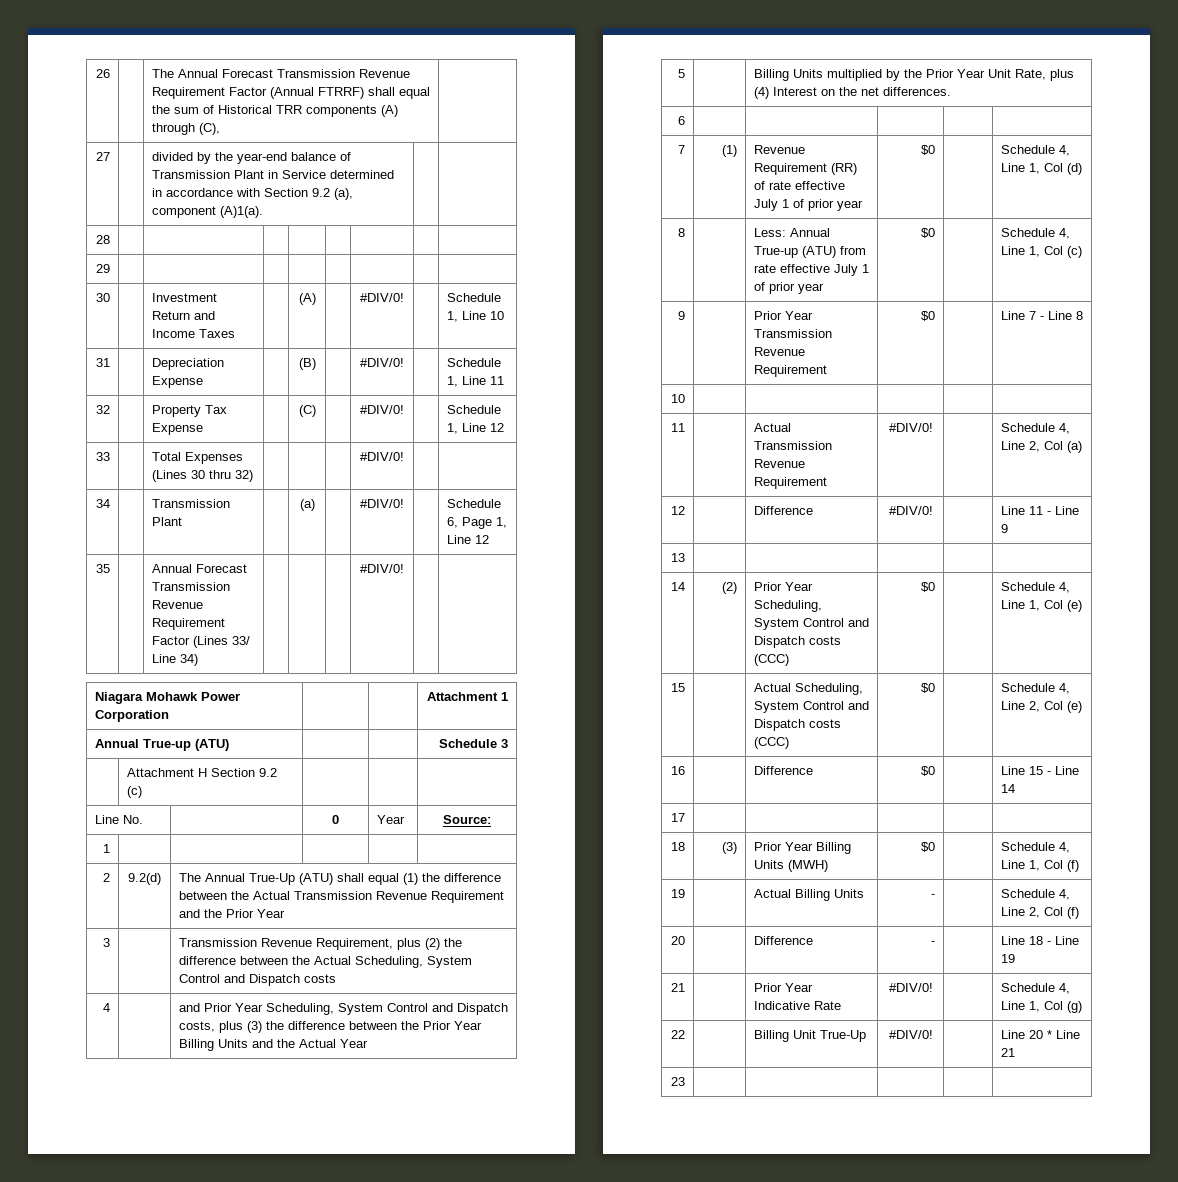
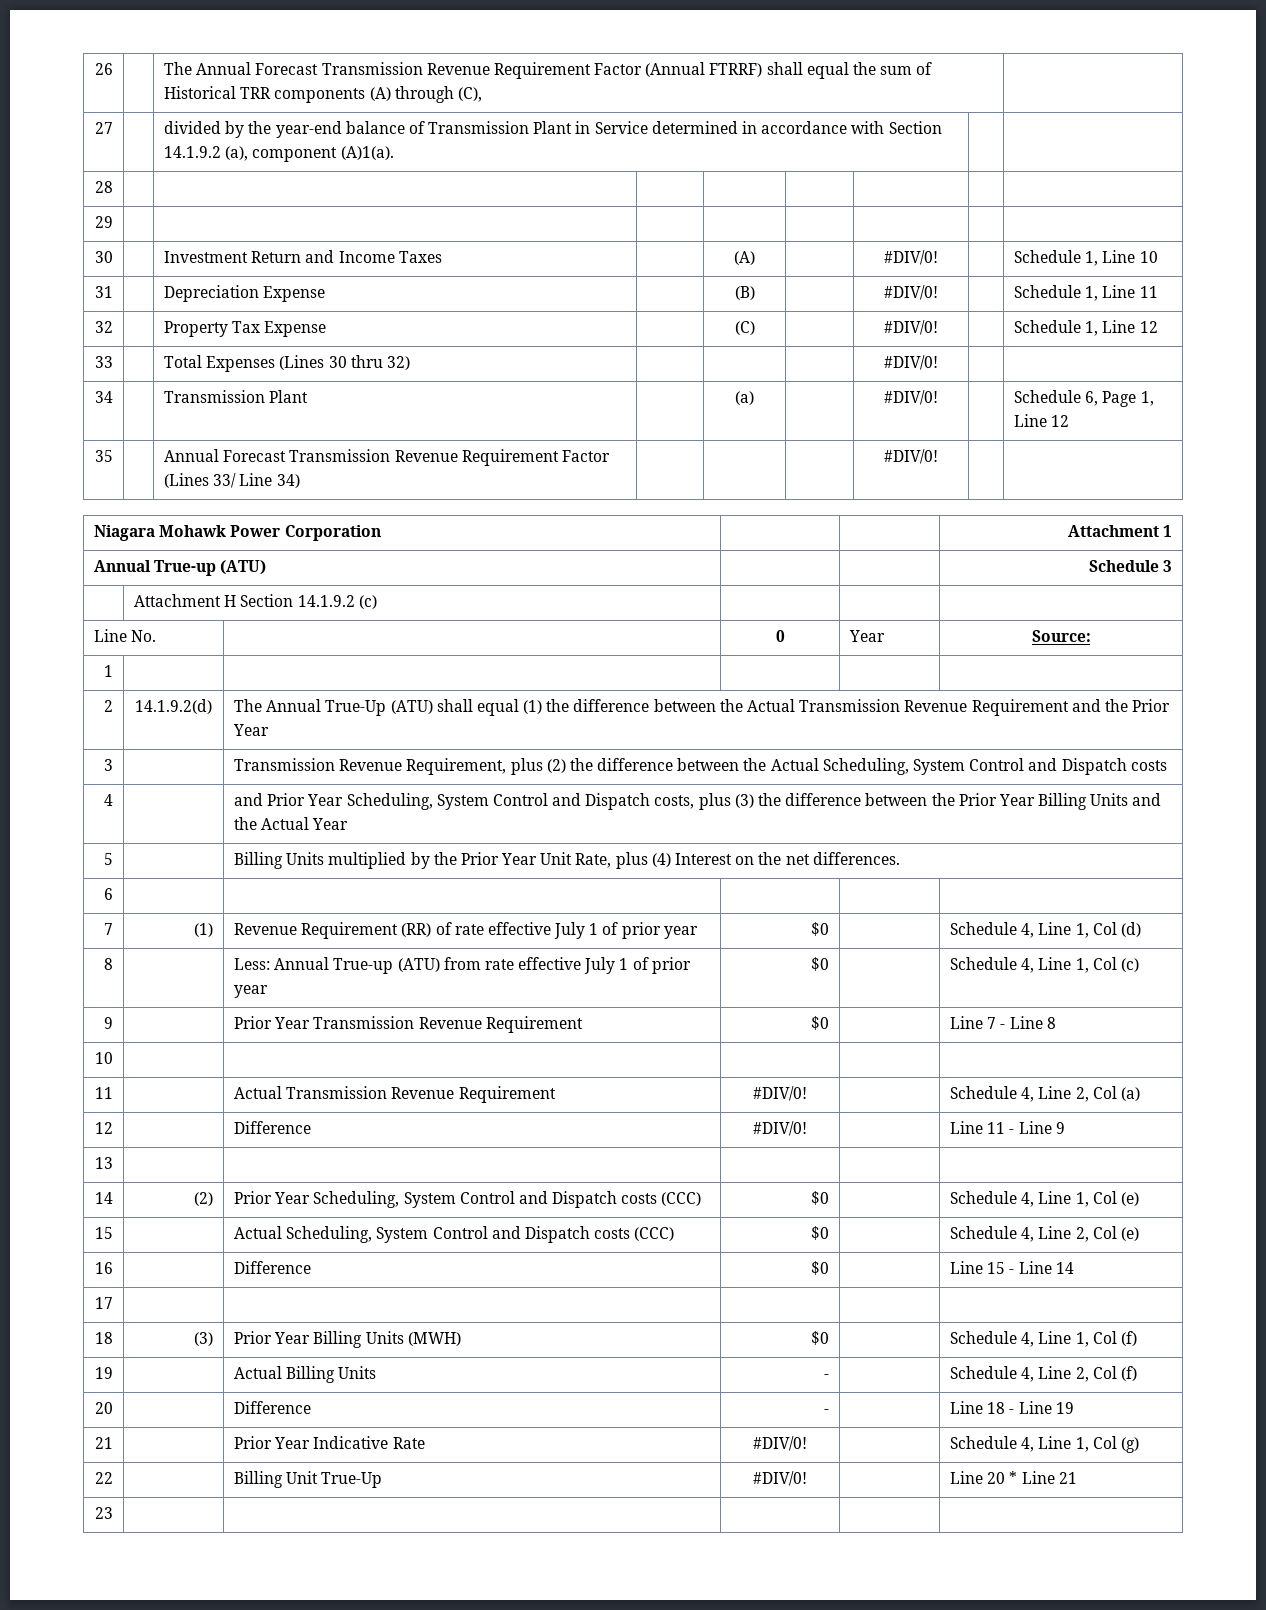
[311,188,330,197] 9.2 -> [163,146,221,158] 14.1.9.2
[258,768,277,777] 9.2 -> [297,595,355,607] 14.1.9.2
[128,873,161,885] 9.2(d) -> [135,699,212,714] 14.1.9.2(d)

